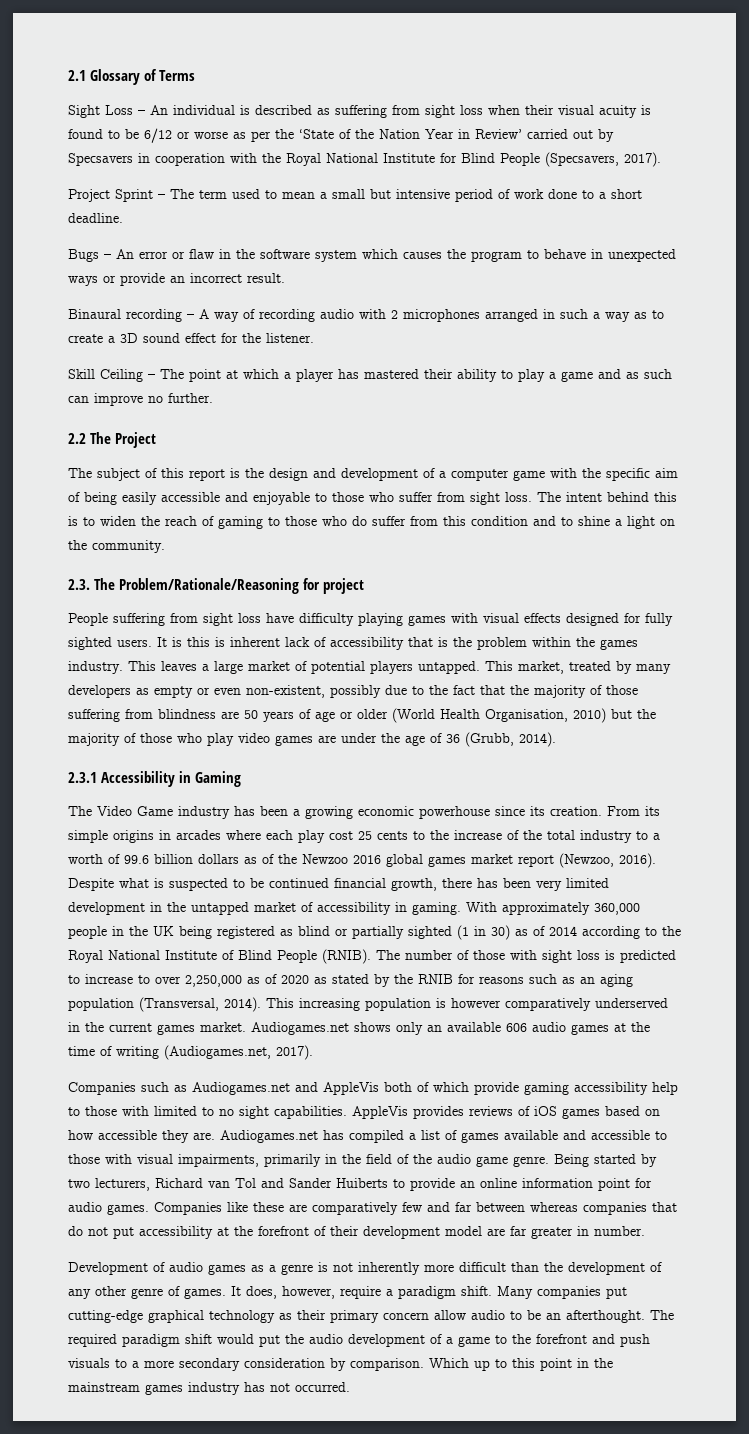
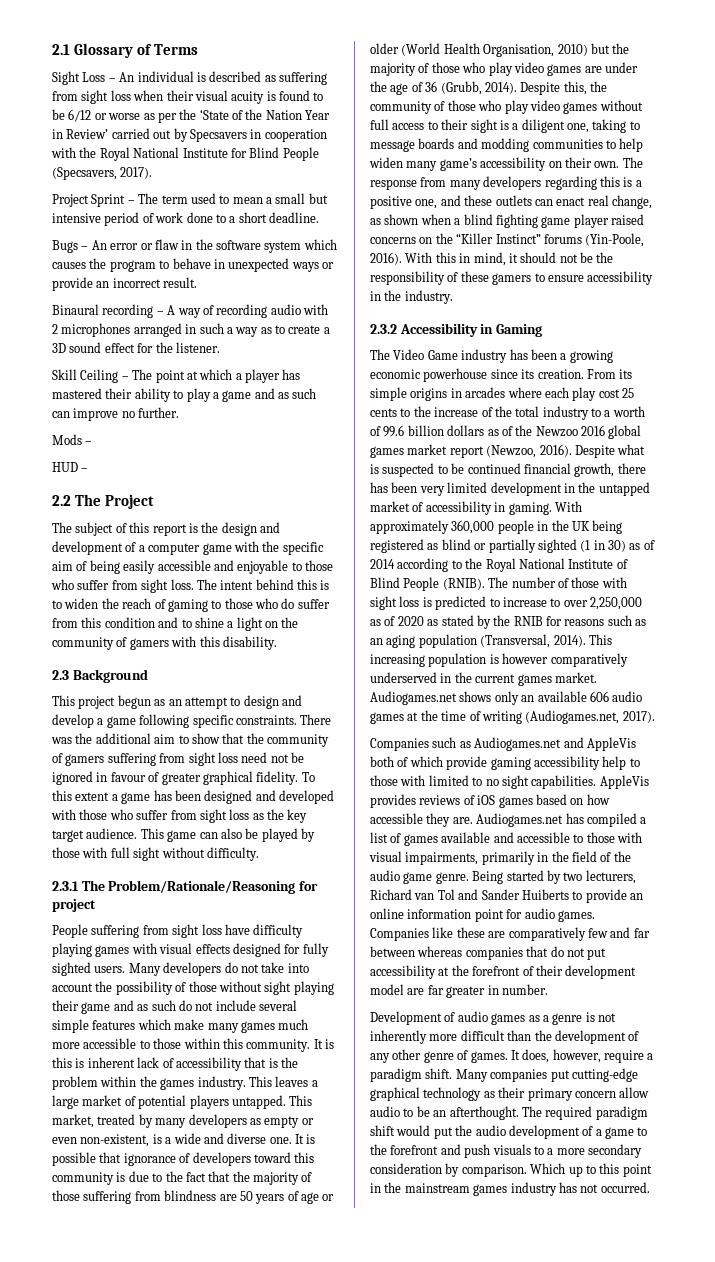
(213, 398) none -> [52,434,93,445] [52,462,89,472] // Mods – // HUD –
[92,540,165,553] [68,579,90,590] community. // 2.3. -> [52,636,277,650] [52,669,148,683] [52,695,302,709] [52,714,332,728] [51,733,329,747] [52,752,304,766] [52,771,315,785] [52,790,334,804] [51,809,308,823] [52,828,315,842] [52,847,259,861] [52,881,79,891] community of gamers with this disability. // 2.3 Background // This project begun as an attempt to design and develop a game following specific constraints. There was the additional aim to show that the community of gamers suffering from sight loss need not be ignored in favour of greater graphical fidelity. To this extent a game has been designed and developed with those who suffer from sight loss as the key target audience. This game can also be played by those with full sight without difficulty. // 2.3.1
(152, 643) none -> [128,962,309,976] [52,981,334,995] [52,1000,297,1014] [52,1019,309,1033] [52,1038,311,1052] Many developers do not take into account the possibility of those without sight playing their game and as such do not include several simple features which make many games much more accessible to those within this community.
[330,685,381,698] possibly -> [152,1133,316,1144] [52,1152,315,1166] [52,1172,126,1185] is a wide and diverse one. It is possible that ignorance of developers toward this community is
[68,772,97,783] // 2.3.1 -> [520,81,607,95] [370,100,643,114] [370,119,640,133] [370,138,644,152] [369,157,643,171] [370,176,642,190] [370,195,652,209] [370,214,644,228] [370,233,645,247] [370,252,614,266] [370,271,654,285] [370,290,453,304] [370,324,397,334] Despite this, the community of those who play video games without full access to their sight is a diligent one, taking to message boards and modding communities to help widen many game’s accessibility on their own. The response from many developers regarding this is a positive one, and these outlets can enact real change, as shown when a blind fighting game player raised concerns on the “Killer Instinct” forums (Yin-Poole, 2016). With this in mind, it should not be the responsibility of these gamers to ensure accessibility in the industry. // 2.3.2

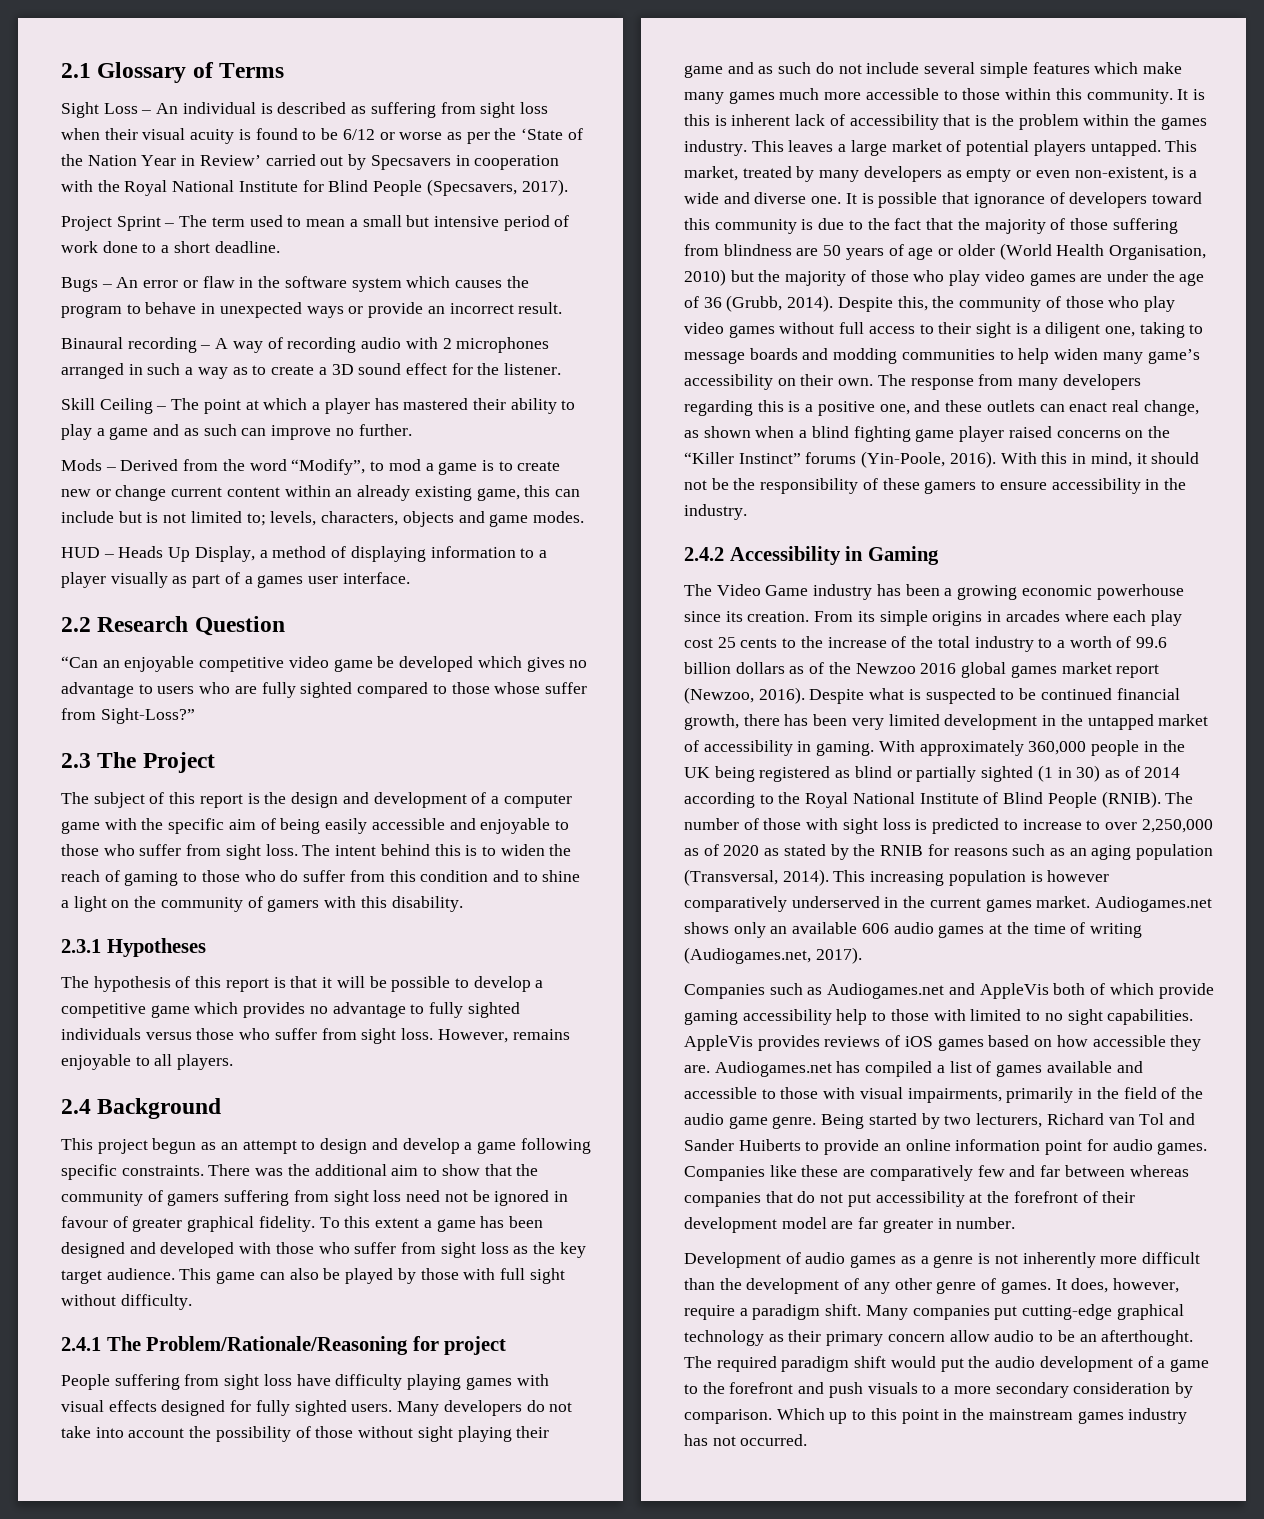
[52,462,89,472] [52,495,71,506] // HUD – // 2.2 -> [120,459,561,475] [61,485,580,501] [61,511,584,527] [61,546,547,562] [61,572,410,588] [61,616,285,636] [61,656,588,672] [61,682,587,698] [61,708,195,724] [61,753,91,768] Derived from the word “Modify”, to mod a game is to create new or change current content within an already existing game, this can include but is not limited to; levels, characters, objects and game modes. // HUD – Heads Up Display, a method of displaying information to a player visually as part of a games user interface. // 2.2 Research Question // “Can an enjoyable competitive video game be developed which gives no advantage to users who are fully sighted compared to those whose suffer from Sight-Loss?” // 2.3
[52,670,69,680] 2.3 -> [61,938,206,957] [61,976,544,992] [61,1002,520,1018] [61,1028,570,1044] [61,1054,234,1070] [61,1099,91,1114] 2.3.1 Hypotheses // The hypothesis of this report is that it will be possible to develop a competitive game which provides no advantage to fully sighted individuals versus those who suffer from sight loss. However, remains enjoyable to all players. // 2.4
[52,881,79,891] 2.3.1 -> [61,1337,101,1351] 2.4.1
[370,324,397,334] 2.3.2 -> [684,547,724,561] 2.4.2

